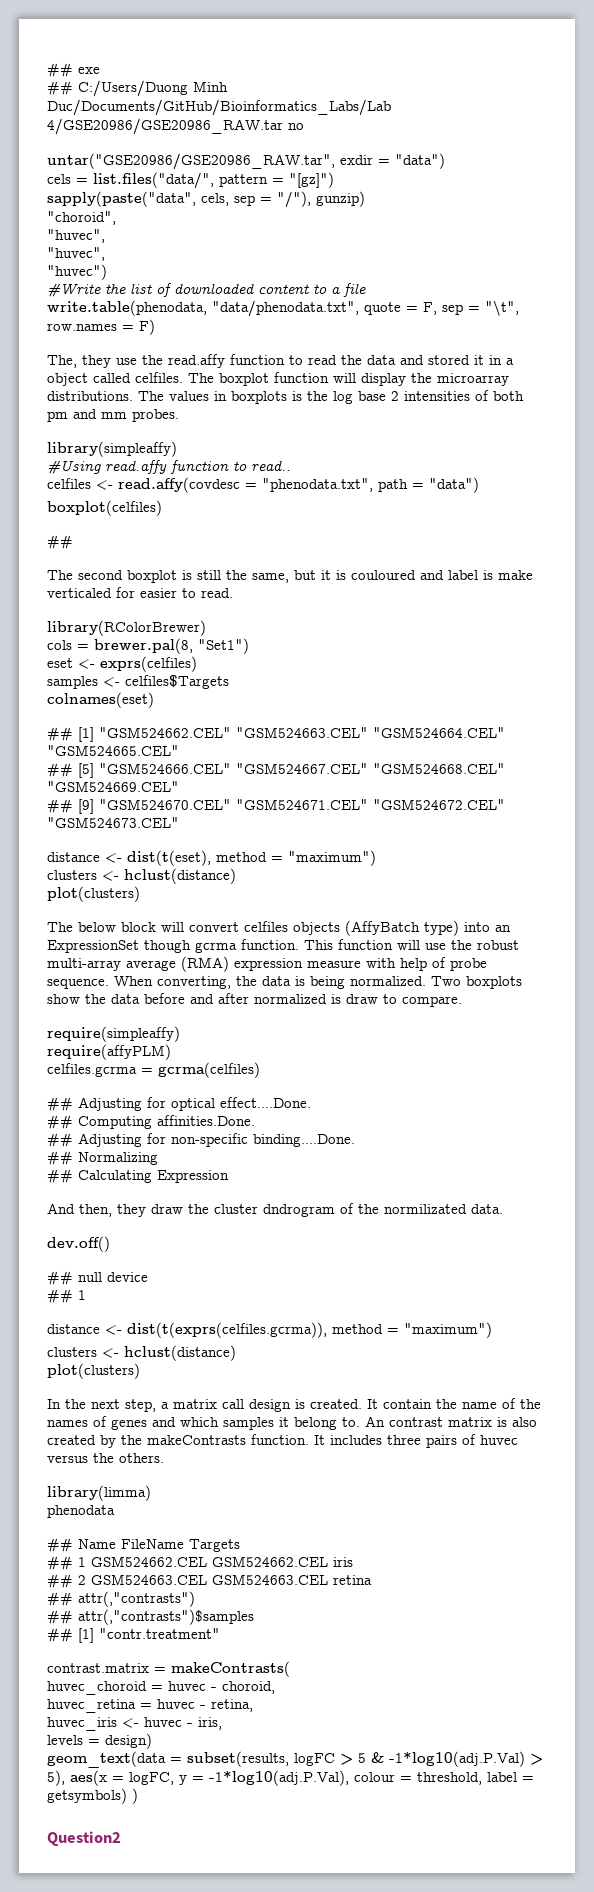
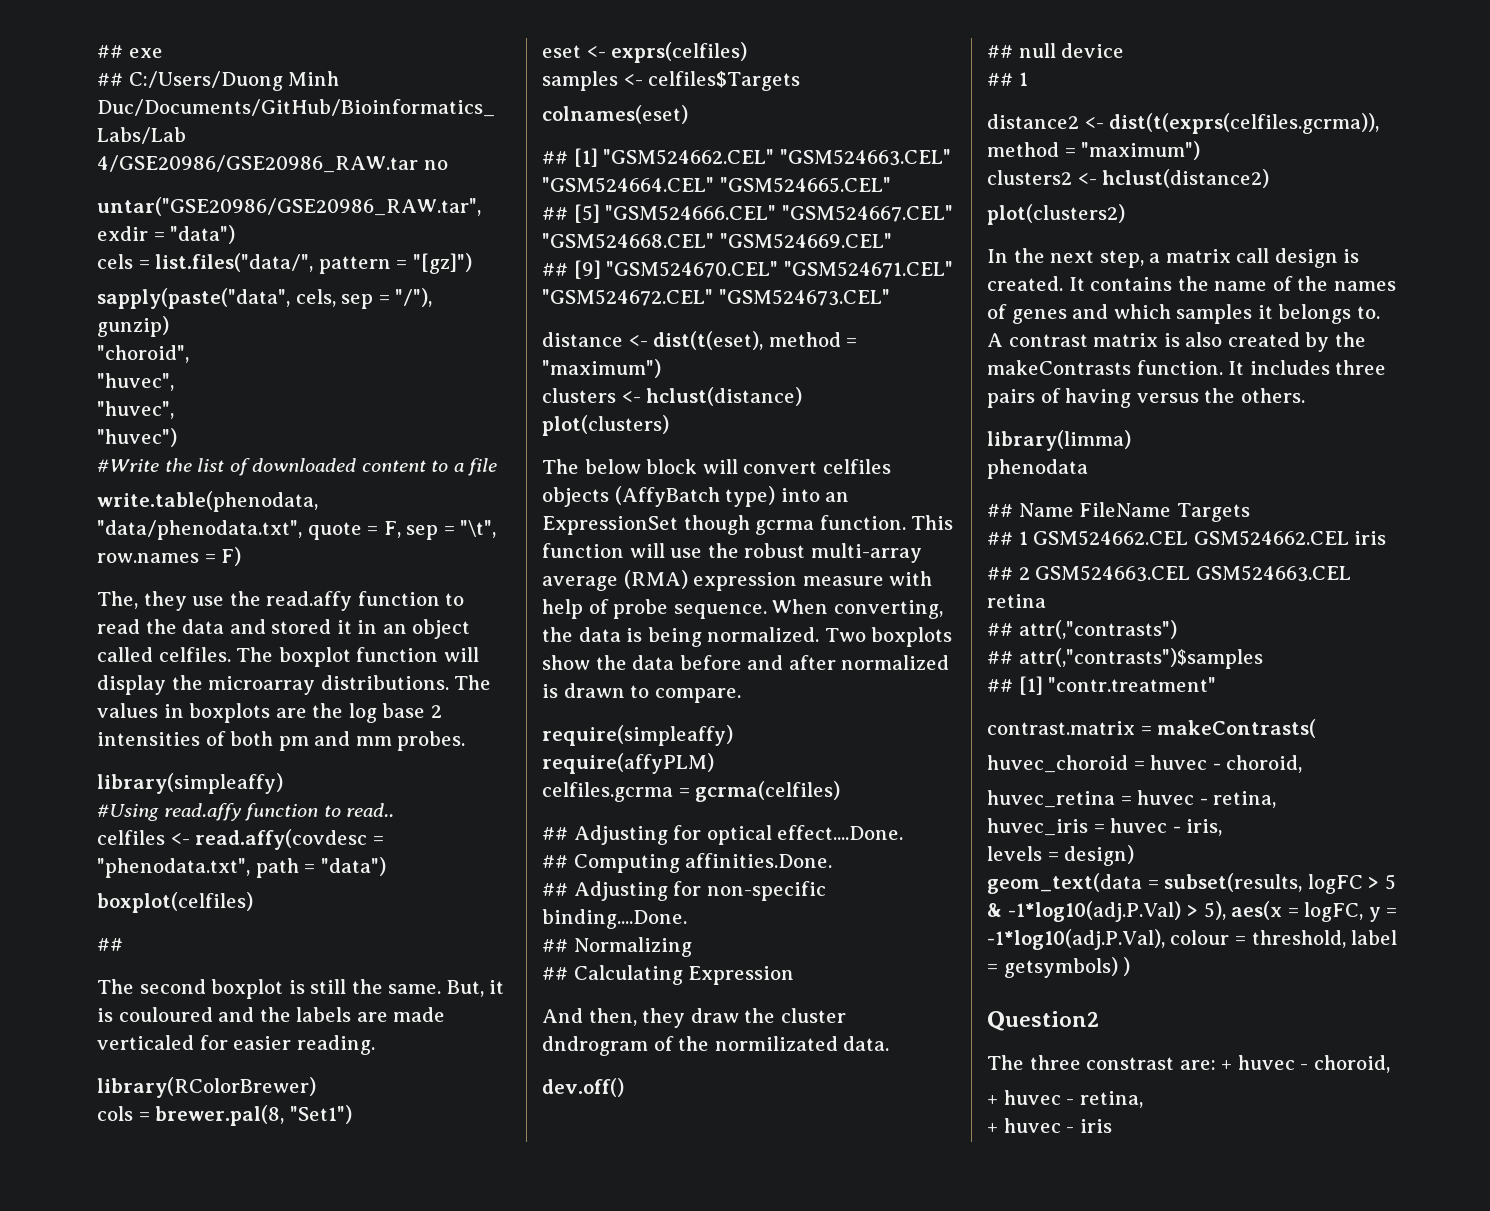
[506,358,514,365] a -> [382,624,407,634] an
[292,391,302,401] is -> [275,708,307,718] are
[252,570,316,583] same, but -> [388,980,484,997] same. But,
[448,570,533,580] label is make -> [259,1007,446,1022] the labels are made
[182,588,233,598] to read. -> [296,1035,375,1055] reading.
[346,994,378,1004] draw -> [563,683,625,698] drawn
[47,1324,100,1334] distance -> [987,114,1079,129] distance2
[47,1345,236,1361] [47,1363,140,1379] clusters <- hclust(distance) // plot(clusters) -> [987,169,1270,188] [987,204,1125,225] clusters2 <- hclust(distance2) // plot(clusters2)
[383,1399,432,1409] contain -> [1090,277,1173,291] contains
[294,1416,385,1430] belong to. An -> [1278,304,1380,324] [987,333,1003,347] belongs to. A
[480,1435,518,1445] huvec -> [1065,388,1132,408] having
[122,1718,139,1728] <- -> [1093,824,1105,833] =
(121, 1838) none -> [987,1055,1390,1073] [987,1090,1143,1108] [987,1118,1112,1133] // The three constrast are: + huvec - choroid, // + huvec - retina, // + huvec - iris

